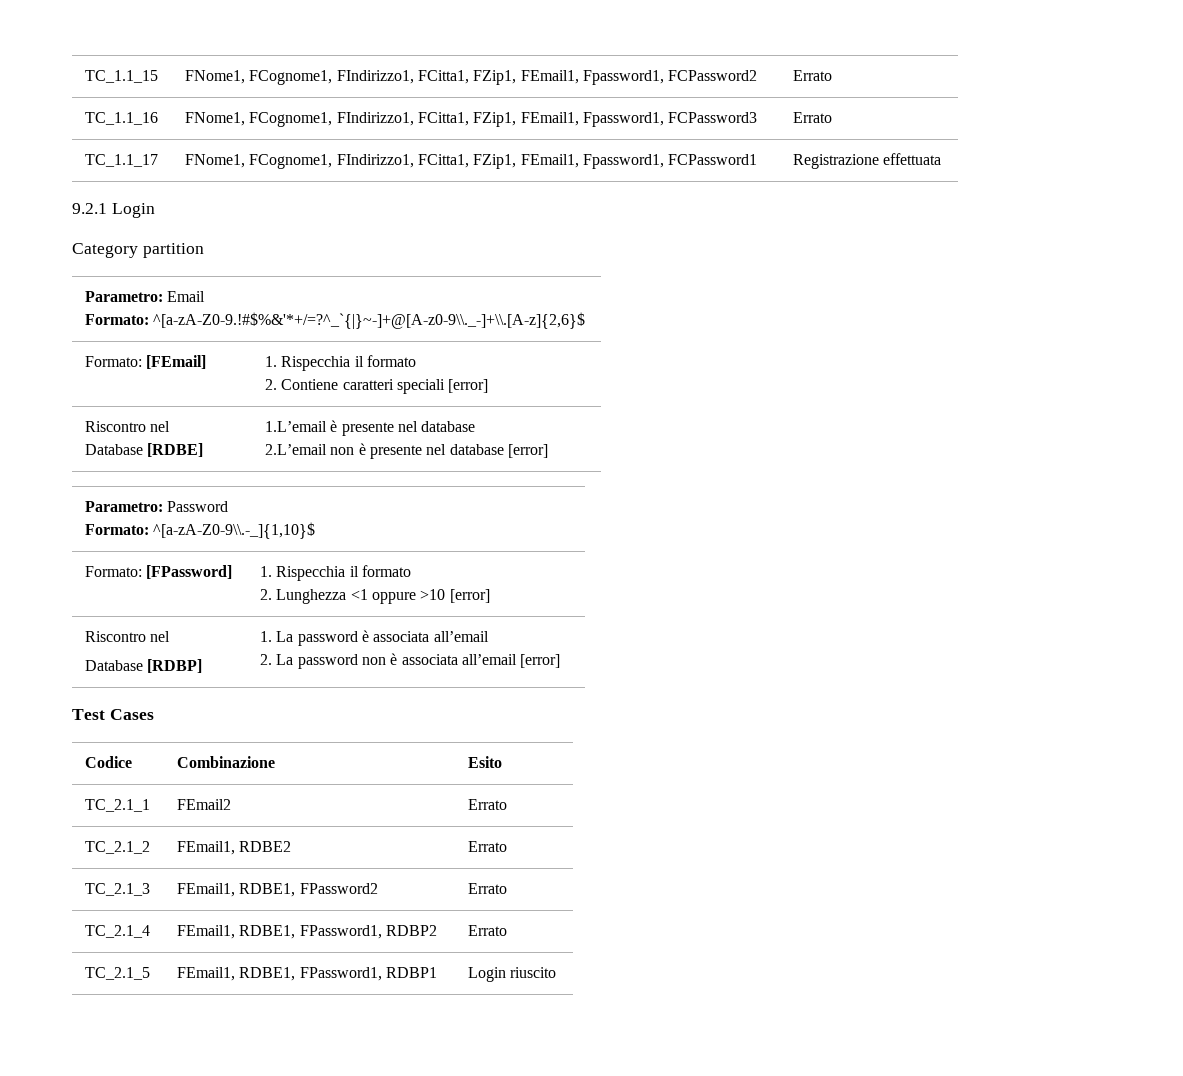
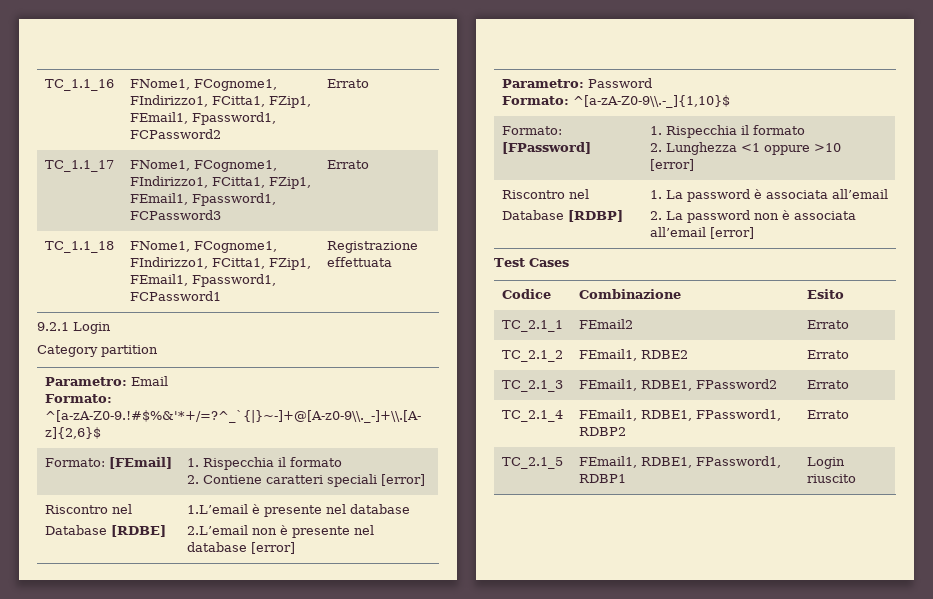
[85,70,159,83] TC_1.1_15 -> [44,79,114,91] TC_1.1_16
[85,112,159,125] TC_1.1_16 -> [44,160,114,172] TC_1.1_17
[85,154,159,167] TC_1.1_17 -> [44,241,114,253] TC_1.1_18

